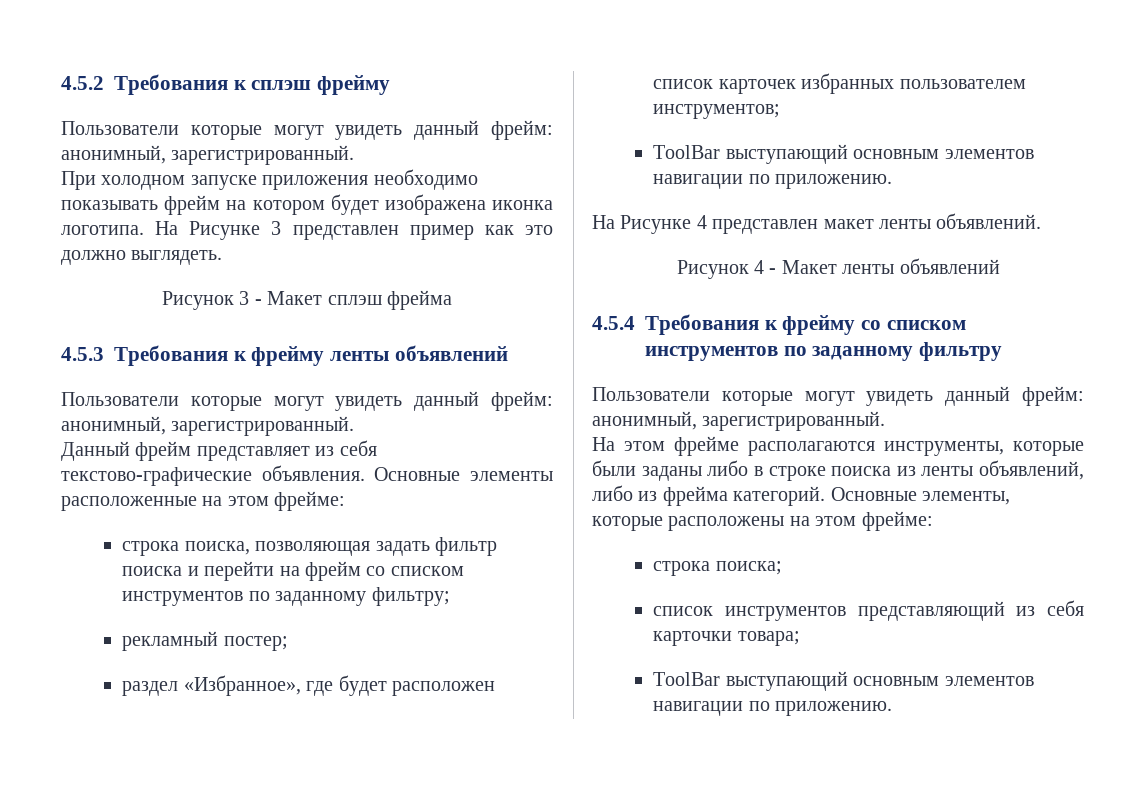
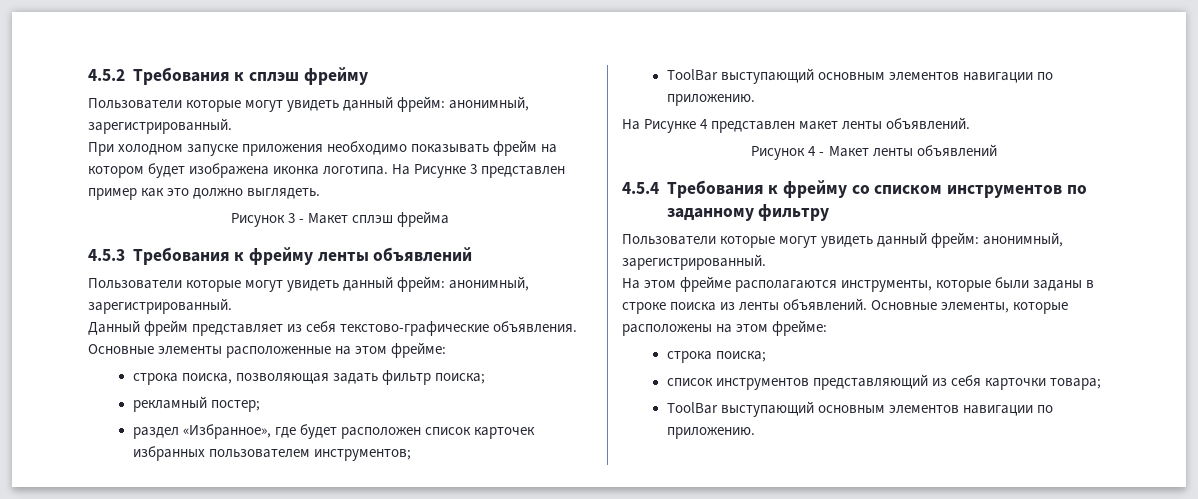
[122,561,464,581] [122,587,450,606] поиска и перейти на фрейм со списком инструментов по заданному фильтру; -> [434,373,485,384] поиска;
[707,460,749,476] либо -> (1083, 285) none
[979,460,1084,480] [592,485,826,506] объявлений, либо из фрейма категорий. -> [783,298,868,311] объявлений.

